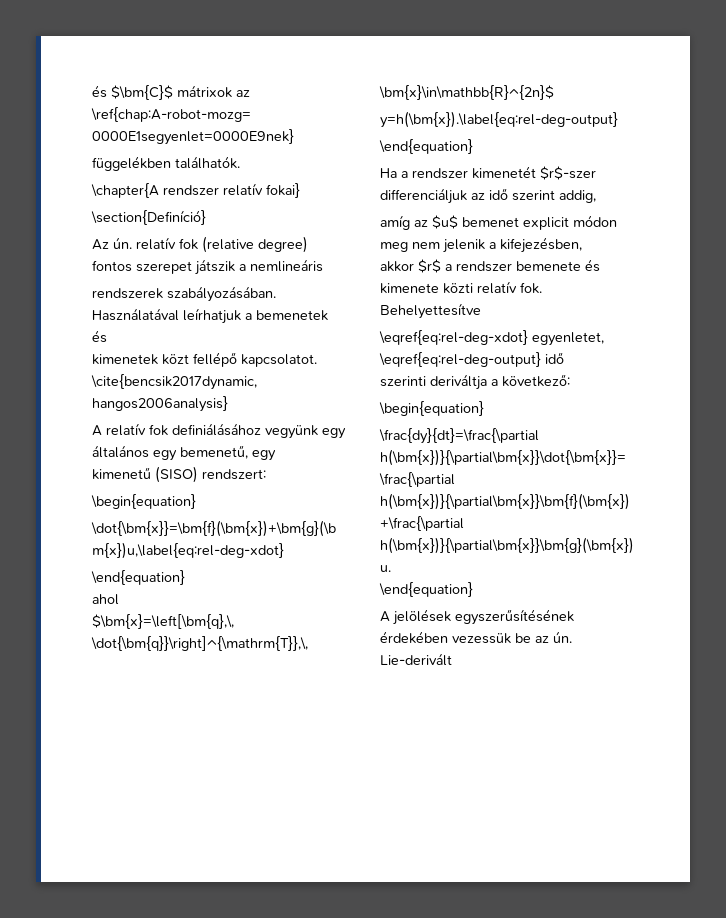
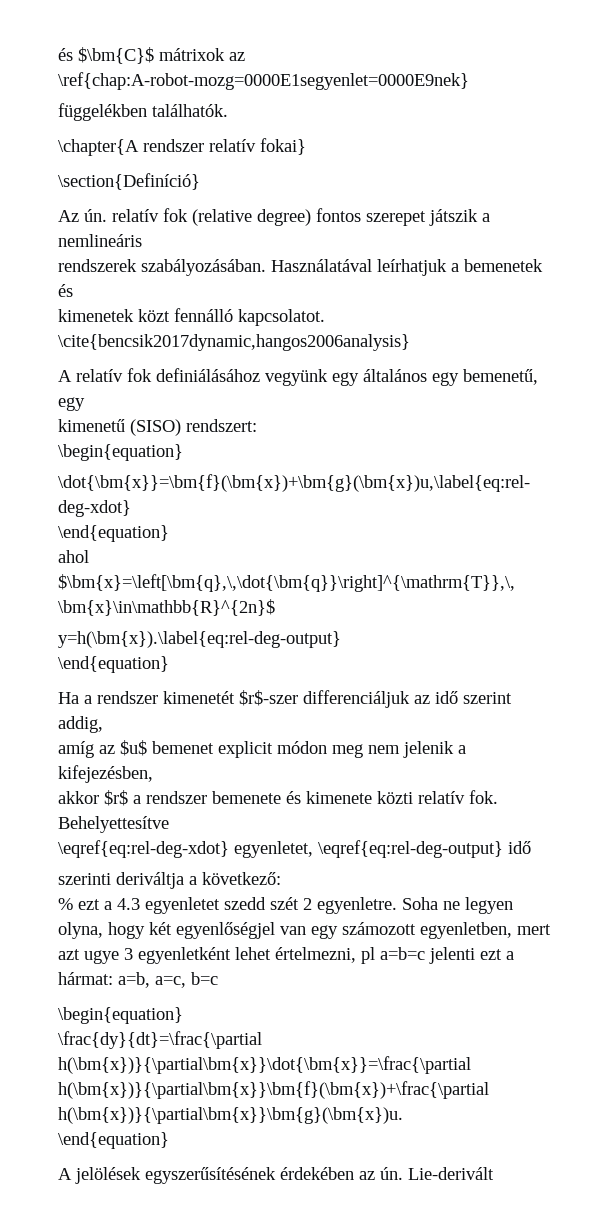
[193,352,237,367] fellépő -> [174,308,233,322] fennálló
(570, 380) none -> [58,897,513,914] [58,922,551,939] [58,947,514,964] [58,972,218,988] // % ezt a 4.3 egyenletet szedd szét 2 egyenletre. Soha ne legyen olyna, hogy két egyenlőségjel van egy számozott egyenletben, mert azt ugye 3 egyenletként lehet értelmezni, pl a=b=c jelenti ezt a hármat: a=b, a=c, b=c
[452,633,531,644] vezessük be -> (354, 1173) none

